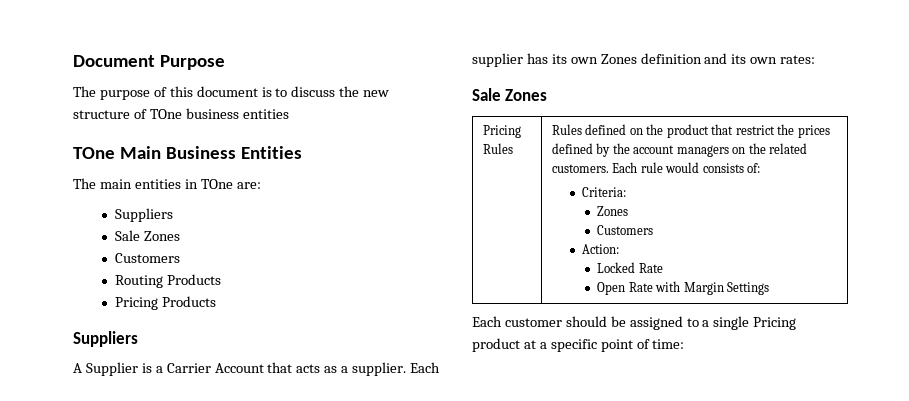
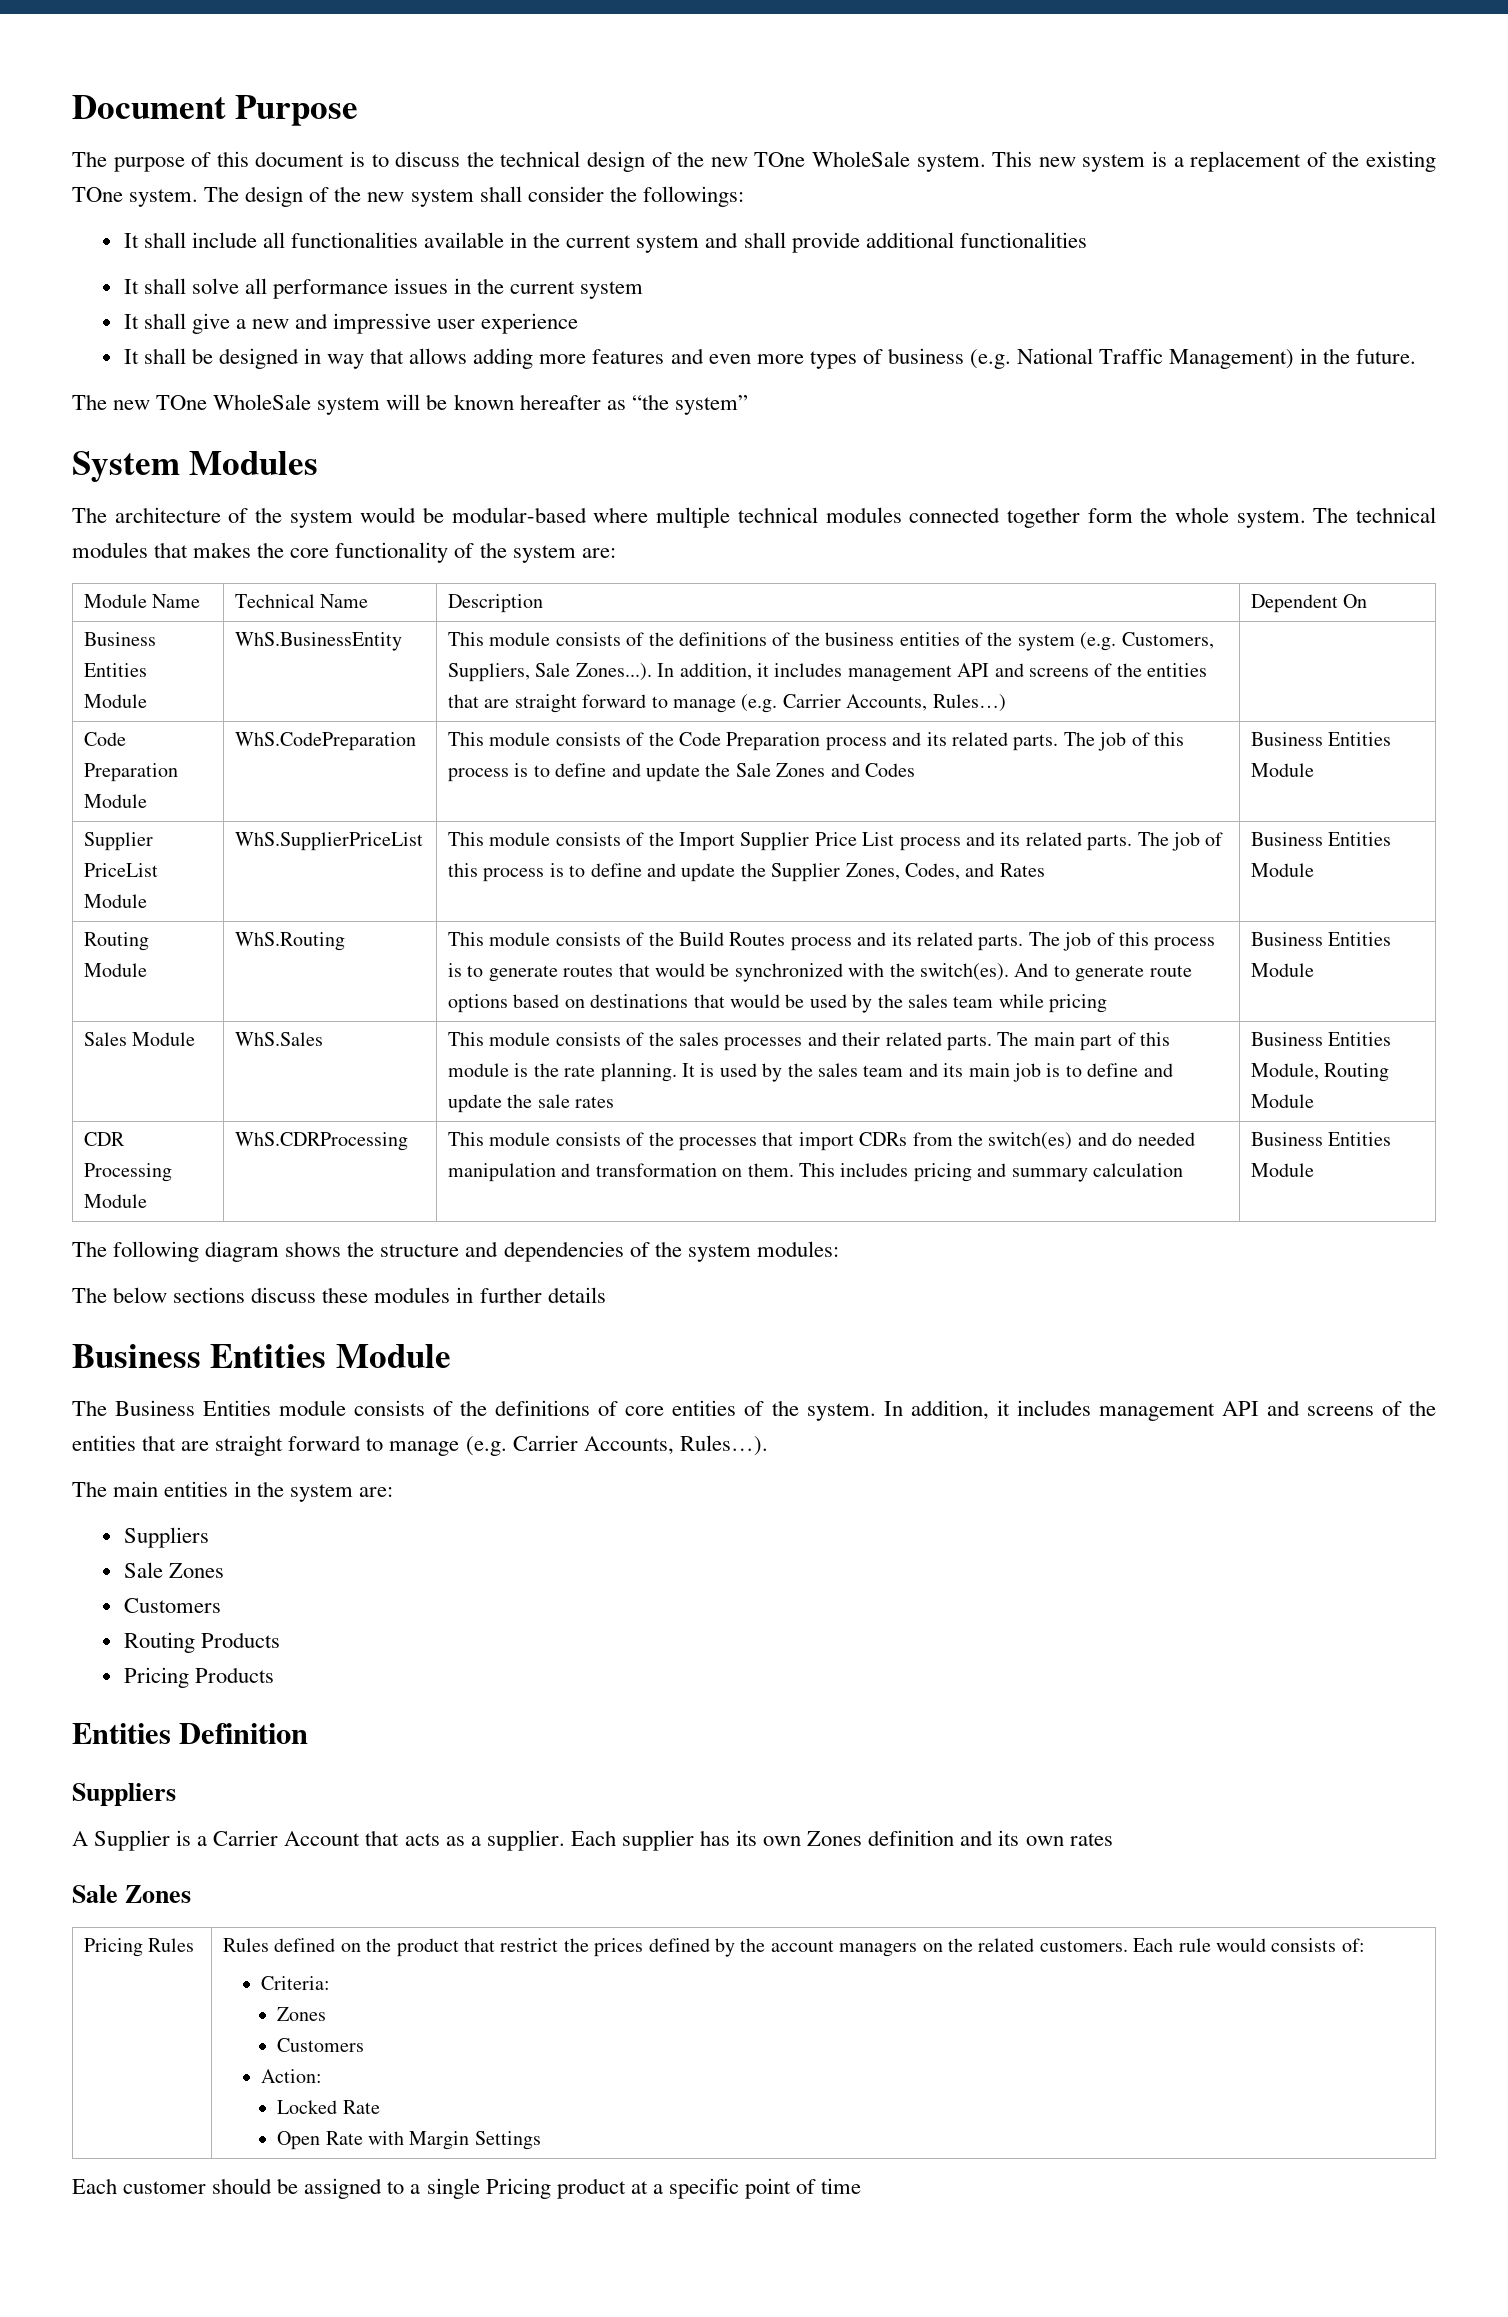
[363,90,390,97] [73,108,289,119] [73,146,303,159] new structure of TOne business entities // TOne Main Business Entities -> [500,151,1436,172] [72,186,744,207] [123,232,1087,253] [123,278,644,299] [123,313,579,334] [123,348,1417,369] [72,394,748,415] [72,451,319,482] [72,507,1437,528] [72,542,616,563] [83,594,201,608] [234,594,369,608] [447,594,543,613] [1250,594,1368,613] [83,632,156,646] [83,663,147,677] [83,694,147,708] [234,632,402,651] [447,632,1214,651] [447,663,1208,682] [447,694,1006,713] [83,732,126,746] [83,763,178,782] [83,794,147,808] [234,732,416,751] [447,732,1184,751] [447,763,915,782] [1250,732,1392,746] [1250,763,1314,777] [83,832,153,851] [83,863,158,877] [83,894,147,908] [234,832,423,851] [447,832,1224,851] [447,863,1045,882] [1250,832,1392,846] [1250,863,1314,877] [83,932,149,951] [83,963,147,977] [234,932,345,951] [447,932,1216,951] [447,963,1192,982] [447,994,1108,1013] [1250,932,1392,946] [1250,963,1314,977] [83,1032,196,1046] [234,1032,323,1046] [447,1032,1170,1051] [447,1063,1173,1082] [447,1094,615,1113] [1250,1032,1392,1046] [1250,1063,1390,1082] [1250,1094,1314,1108] [83,1132,125,1146] [83,1163,172,1182] [83,1194,147,1208] [234,1132,408,1151] [447,1132,1195,1151] [447,1163,1183,1182] [1250,1132,1392,1146] [1250,1163,1314,1177] [72,1241,839,1262] [72,1287,606,1303] [72,1344,451,1368] [72,1400,1436,1421] [72,1435,768,1456] technical design of the new TOne WholeSale system. This new system is a replacement of the existing TOne system. The design of the new system shall consider the followings: // It shall include all functionalities available in the current system and shall provide additional functionalities // It shall solve all performance issues in the current system // It shall give a new and impressive user experience // It shall be designed in way that allows adding more features and even more types of business (e.g. National Traffic Management) in the future. // The new TOne WholeSale system will be known hereafter as “the system” // System Modules // The architecture of the system would be modular-based where multiple technical modules connected together form the whole system. The technical modules that makes the core functionality of the system are: // Module Name | Technical Name | Description | Dependent On // Business Entities Module | WhS.BusinessEntity | This module consists of the definitions of the business entities of the system (e.g. Customers, Suppliers, Sale Zones...). In addition, it includes management API and screens of the entities that are straight forward to manage (e.g. Carrier Accounts, Rules…) | // Code Preparation Module | WhS.CodePreparation | This module consists of the Code Preparation process and its related parts. The job of this process is to define and update the Sale Zones and Codes | Business Entities Module // Supplier PriceList Module | WhS.SupplierPriceList | This module consists of the Import Supplier Price List process and its related parts. The job of this process is to define and update the Supplier Zones, Codes, and Rates | Business Entities Module // Routing Module | WhS.Routing | This module consists of the Build Routes process and its related parts. The job of this process is to generate routes that would be synchronized with the switch(es). And to generate route options based on destinations that would be used by the sales team while pricing | Business Entities Module // Sales Module | WhS.Sales | This module consists of the sales processes and their related parts. The main part of this module is the rate planning. It is used by the sales team and its main job is to define and update the sale rates | Business Entities Module, Routing Module // CDR Processing Module | WhS.CDRProcessing | This module consists of the processes that import CDRs from the switch(es) and do needed manipulation and transformation on them. This includes pricing and summary calculation | Business Entities Module // The following diagram shows the structure and dependencies of the system modules: // The below sections discuss these modules in further details // Business Entities Module // The Business Entities module consists of the definitions of core entities of the system. In addition, it includes management API and screens of the entities that are straight forward to manage (e.g. Carrier Accounts, Rules…).
[200,179,233,189] TOne -> [257,1481,354,1502] the system
(216, 301) none -> [72,1723,309,1744] // Entities Definition
[780,55,816,64] rates: -> [1069,1833,1113,1846] rates
[652,339,685,349] time: -> [821,2178,862,2194] time

